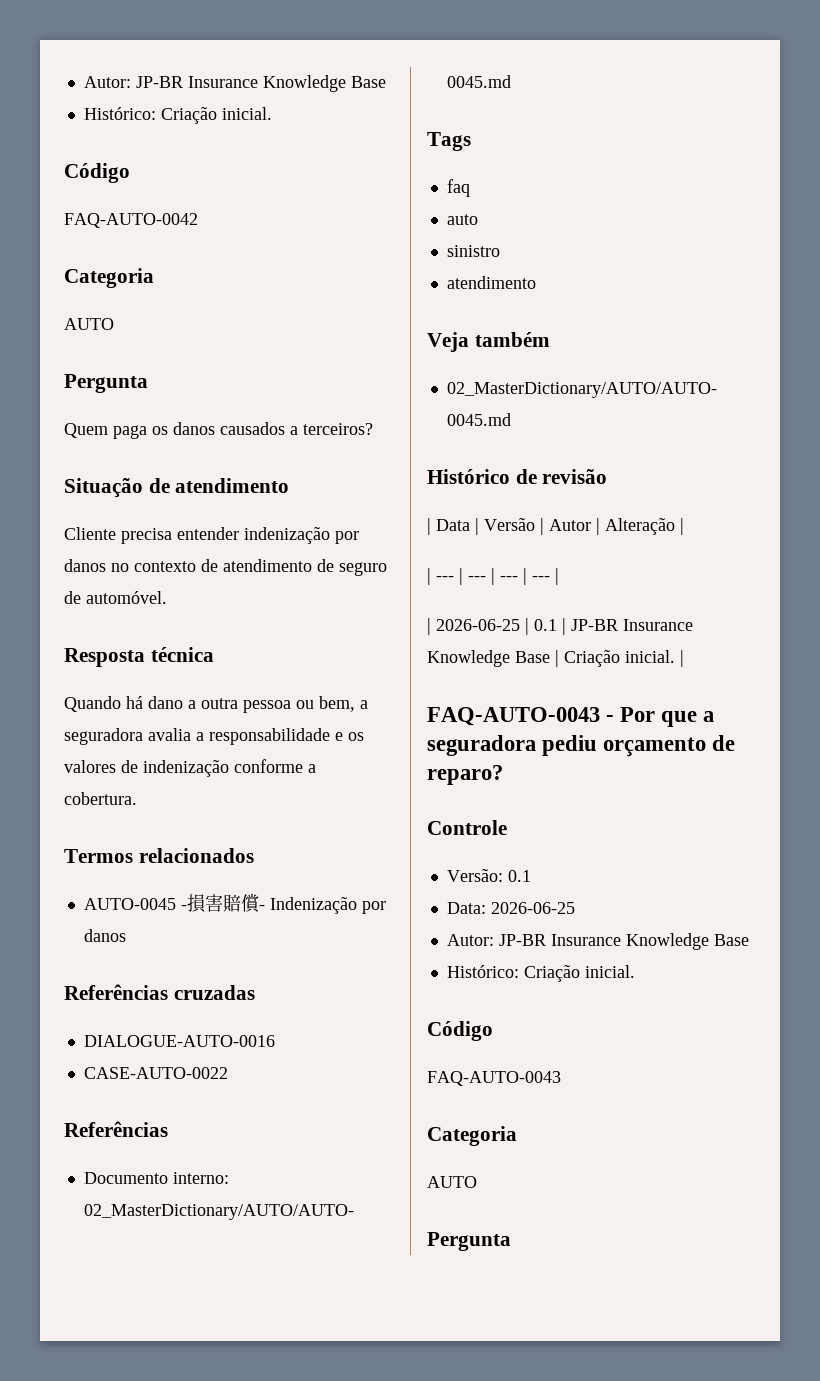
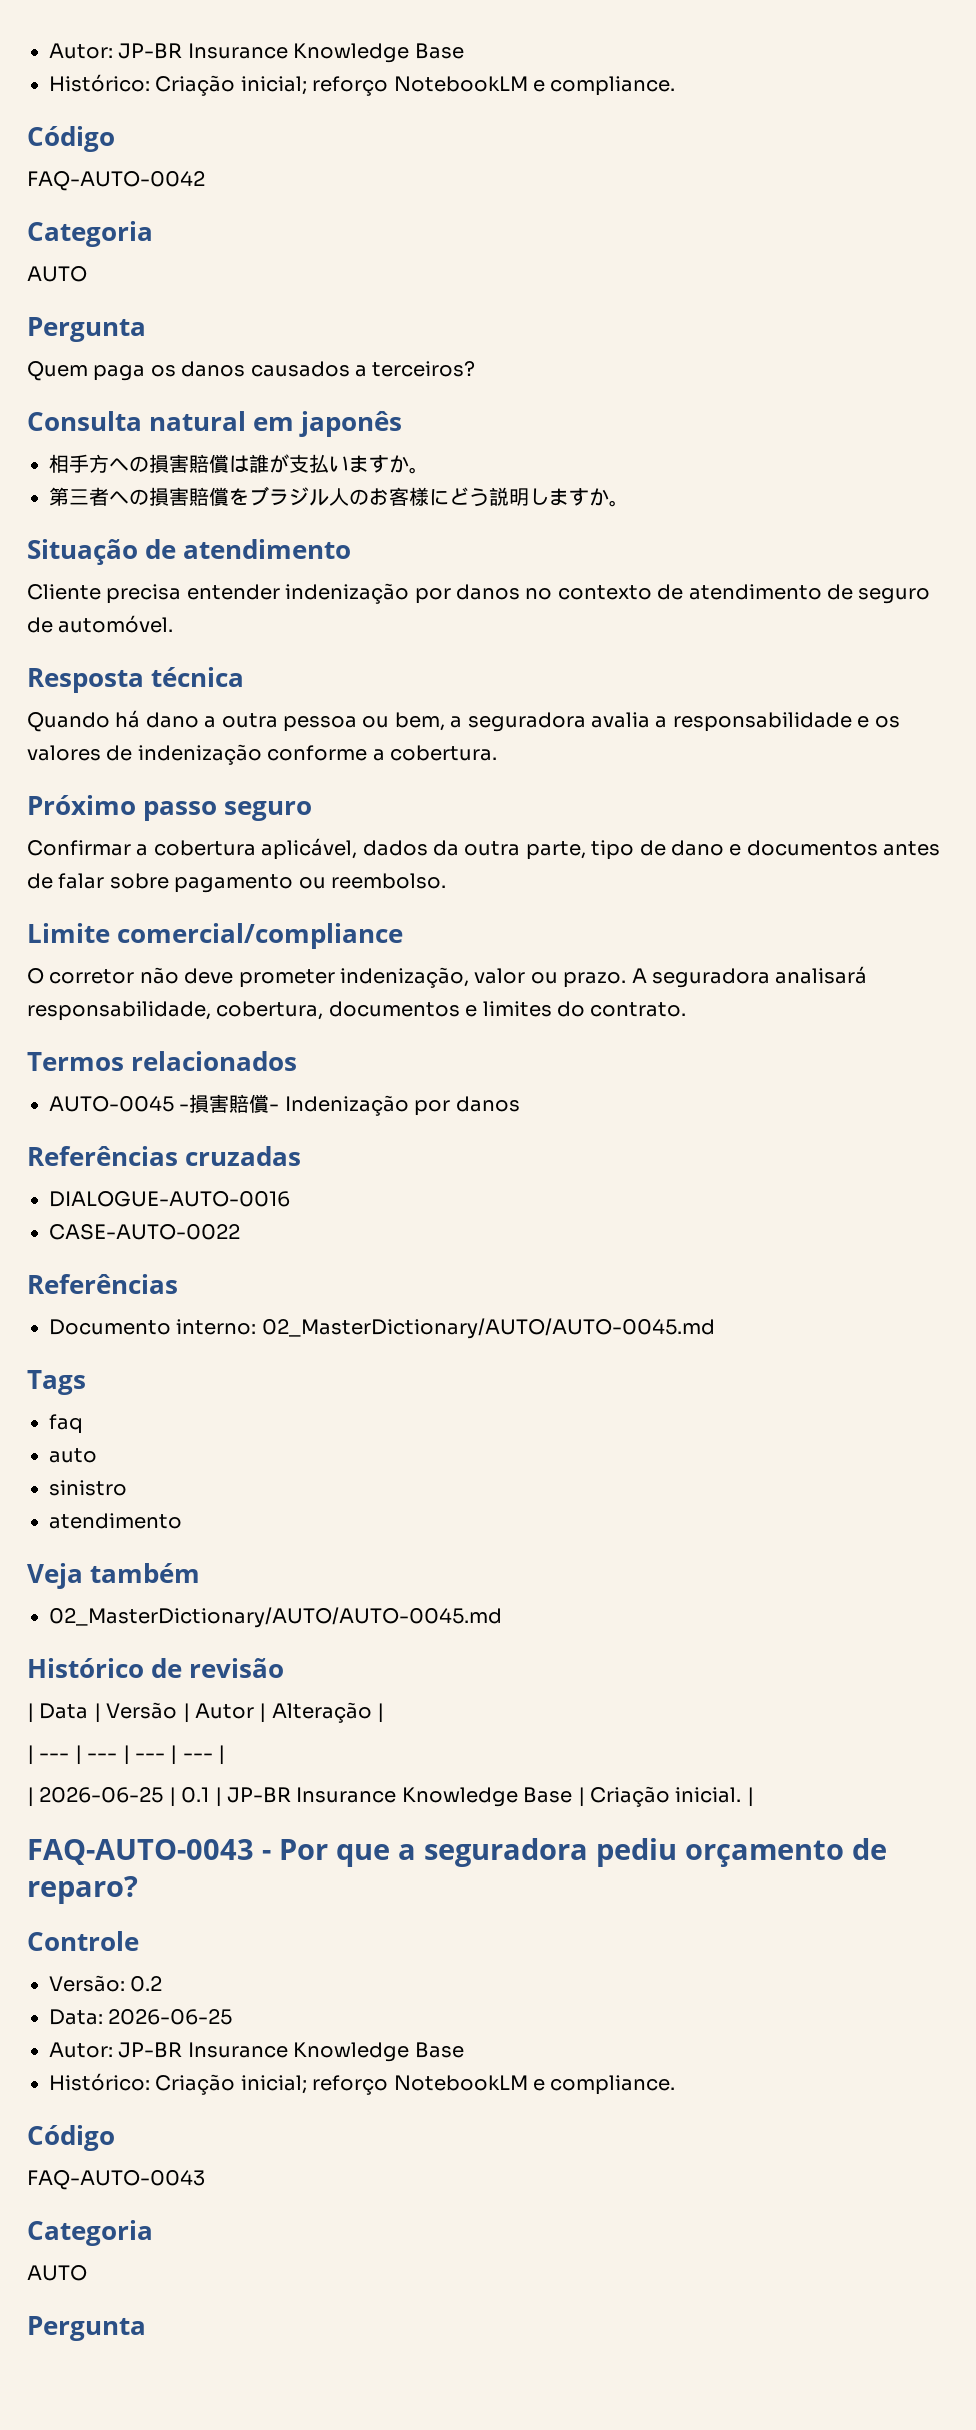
[83,75,386,92] [83,107,272,124] Autor: JP-BR Insurance Knowledge Base // Histórico: Criação inicial. -> [49,43,464,63] [49,74,676,96] Autor: JP-BR Insurance Knowledge Base // Histórico: Criação inicial; reforço NotebookLM e compliance.
(373, 429) none -> [27,411,403,437] [49,454,429,474] [49,486,629,507] // Consulta natural em japonês // 相手方への損害賠償は誰が支払いますか。 // 第三者への損害賠償をブラジル人のお客様にどう説明しますか。
(137, 798) none -> [27,795,313,821] [27,838,941,860] [27,873,446,893] [27,923,404,949] [27,966,868,988] [27,1001,687,1021] // Próximo passo seguro // Confirmar a cobertura aplicável, dados da outra parte, tipo de dano e documentos antes de falar sobre pagamento ou reembolso. // Limite comercial/compliance // O corretor não deve prometer indenização, valor ou prazo. A seguradora analisará responsabilidade, cobertura, documentos e limites do contrato.
[507,870,531,882] 0.1 -> [130,1976,163,1992] 0.2
[584,965,635,978] inicial. -> [240,2075,676,2095] inicial; reforço NotebookLM e compliance.

